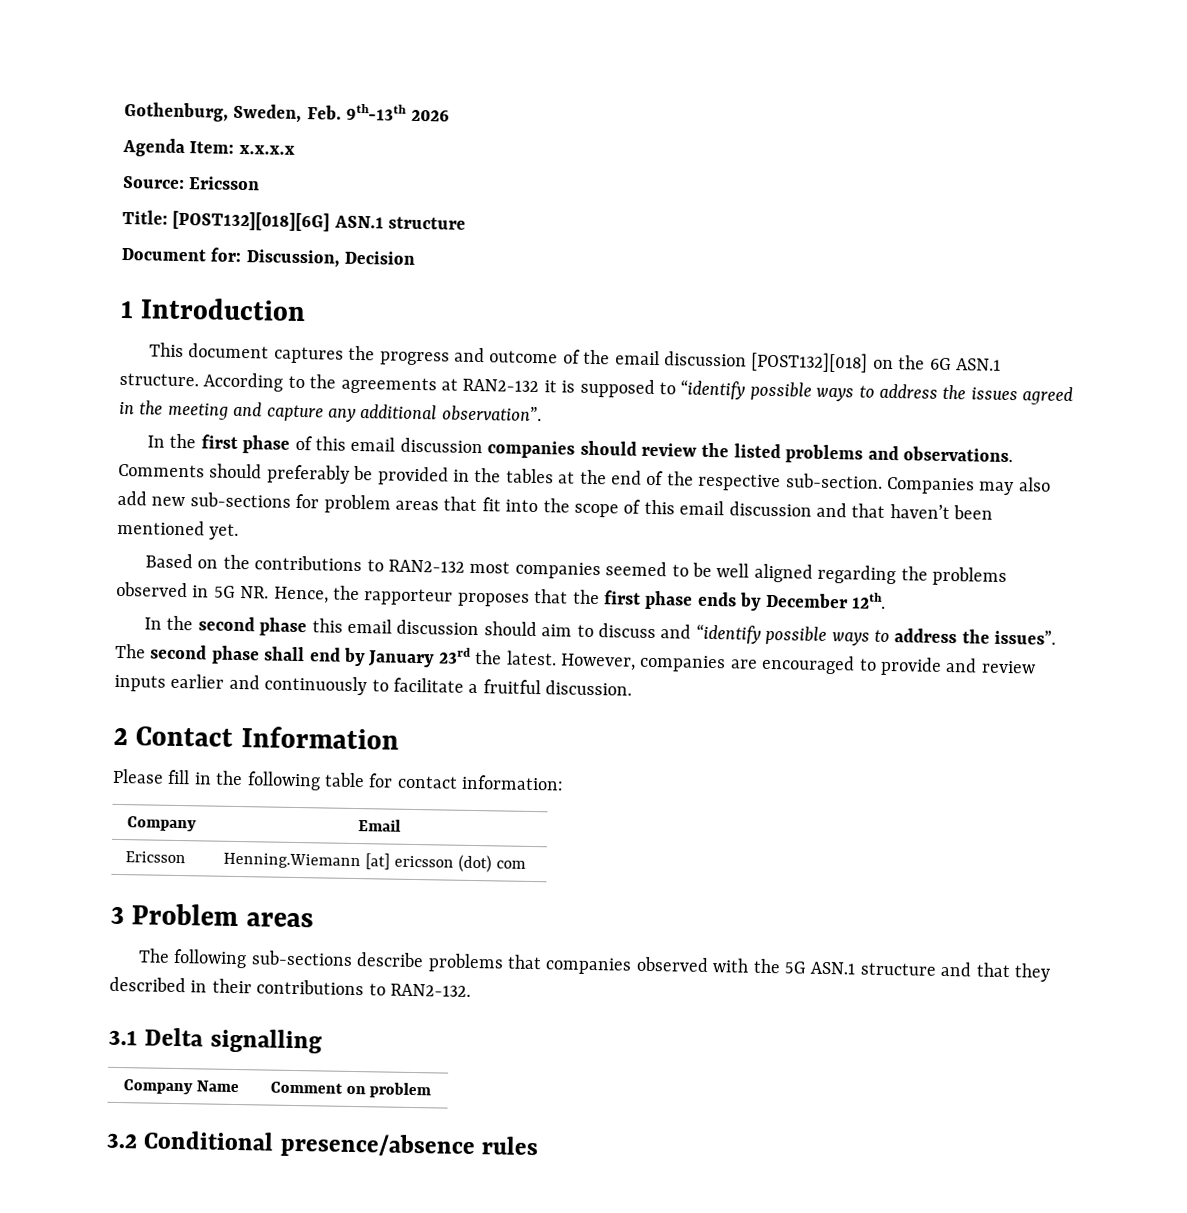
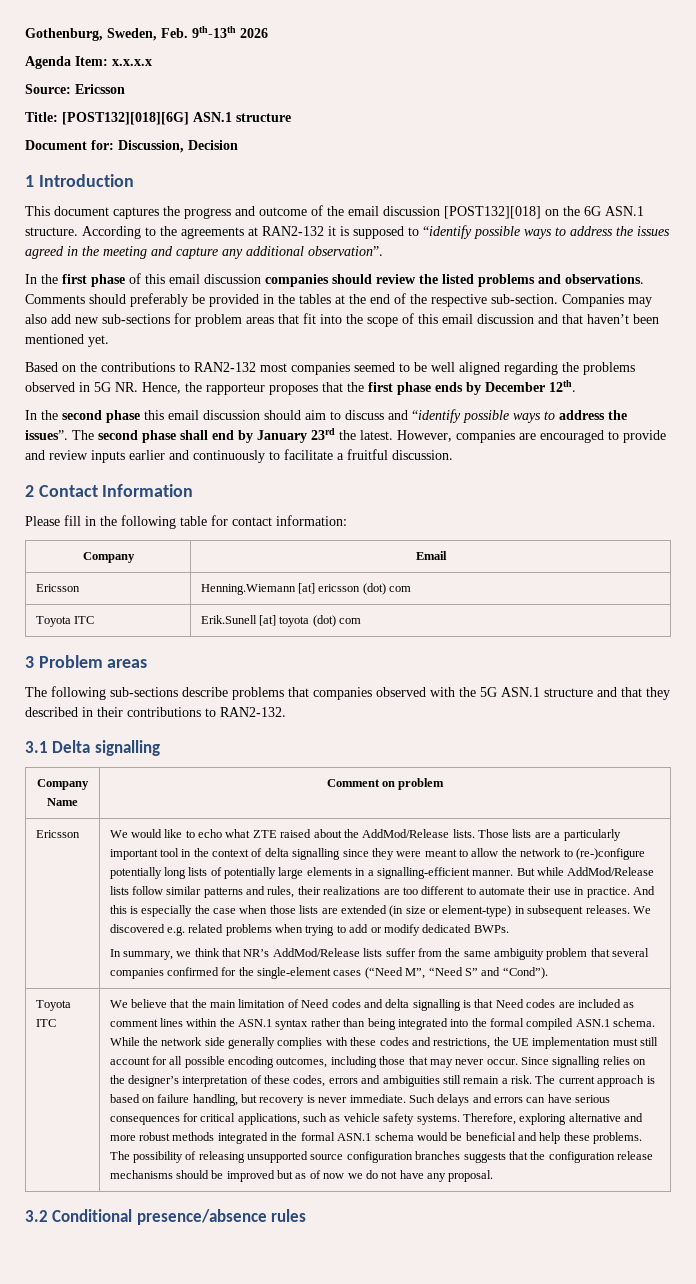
(526, 864) none -> [35,616,94,627] [200,615,362,627] // Toyota ITC | Erik.Sunell [at] toyota (dot) com
(432, 1090) none -> [35,830,80,838] [109,829,621,841] [109,848,645,860] [109,867,655,879] [109,886,655,898] [109,905,651,917] [109,924,509,936] [109,948,650,960] [109,967,548,979] [35,1000,71,1011] [35,1019,56,1027] [109,999,635,1011] [109,1018,656,1030] [109,1037,659,1049] [109,1056,647,1068] [109,1075,655,1087] [109,1094,611,1106] [109,1113,644,1125] [109,1132,643,1144] [109,1151,654,1163] [109,1170,494,1182] // Ericsson | We would like to echo what ZTE raised about the AddMod/Release lists. Those lists are a particularly important tool in the context of delta signalling since they were meant to allow the network to (re-)configure potentially long lists of potentially large elements in a signalling-efficient manner. But while AddMod/Release lists follow similar patterns and rules, their realizations are too different to automate their use in practice. And this is especially the case when those lists are extended (in size or element-type) in subsequent releases. We discovered e.g. related problems when trying to add or modify dedicated BWPs. // In summary, we think that NR’s AddMod/Release lists suffer from the same ambiguity problem that several companies confirmed for the single-element cases (“Need M”, “Need S” and “Cond”). // Toyota ITC | We believe that the main limitation of Need codes and delta signalling is that Need codes are included as comment lines within the ASN.1 syntax rather than being integrated into the formal compiled ASN.1 schema. While the network side generally complies with these codes and restrictions, the UE implementation must still account for all possible encoding outcomes, including those that may never occur. Since signalling relies on the designer’s interpretation of these codes, errors and ambiguities still remain a risk. The current approach is based on failure handling, but recovery is never immediate. Such delays and errors can have serious consequences for critical applications, such as vehicle safety systems. Therefore, exploring alternative and more robust methods integrated in the formal ASN.1 schema would be beneficial and help these problems. The possibility of releasing unsupported source configuration branches suggests that the configuration release mechanisms should be improved but as of now we do not have any proposal.

